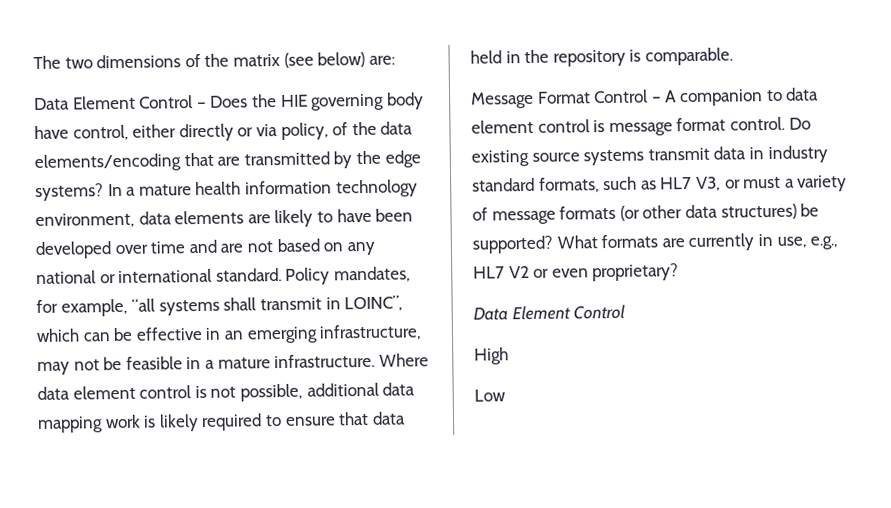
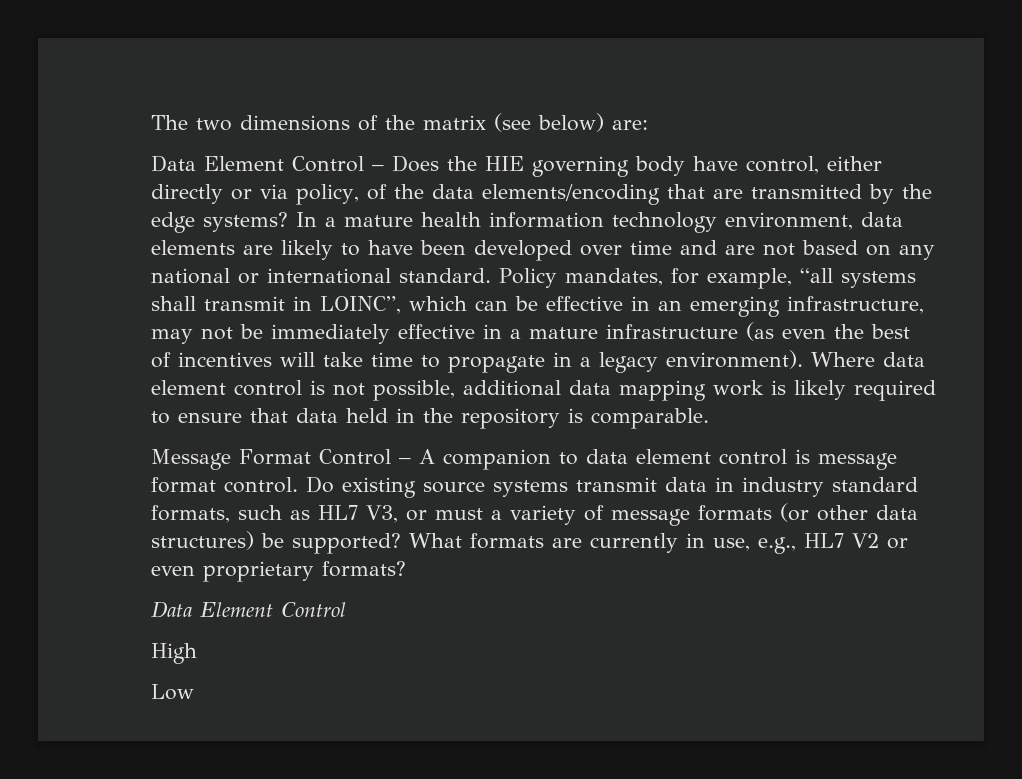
[125,356,183,370] feasible -> [271,324,475,344] immediately effective
[274,353,376,369] infrastructure. -> [606,322,910,341] [151,350,803,373] infrastructure (as even the best of incentives will take time to propagate in a legacy environment).
[592,263,680,282] proprietary? -> [203,561,406,582] proprietary formats?

